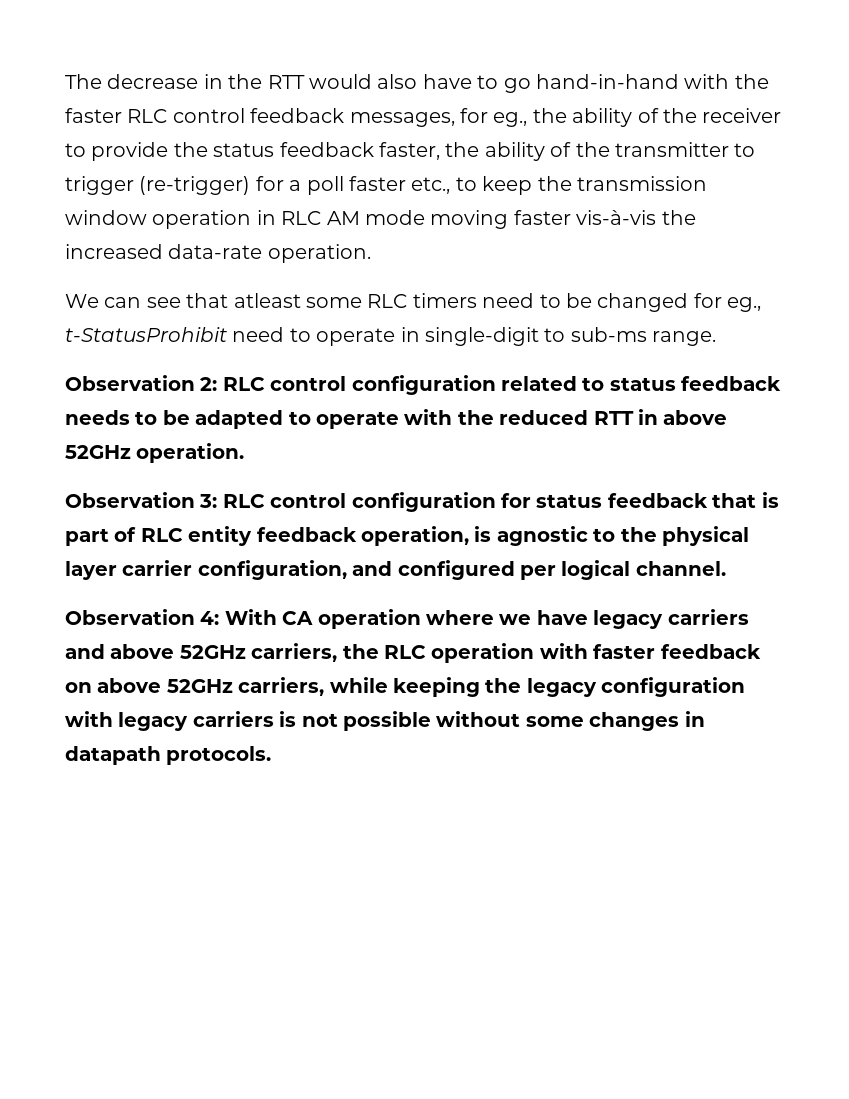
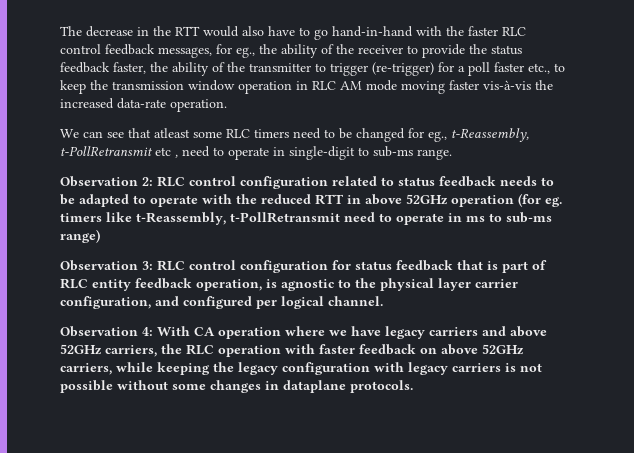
[65,327,227,342] t-StatusProhibit -> [451,128,529,142] [60,146,178,158] t-Reassembly, t-PollRetransmit etc ,
[136,443,245,463] operation. -> [451,193,562,207] [60,212,552,225] [60,229,100,243] operation (for eg. timers like t-Reassembly, t-PollRetransmit need to operate in ms to sub-ms range)
[65,746,161,765] datapath -> [283,380,346,393] dataplane

